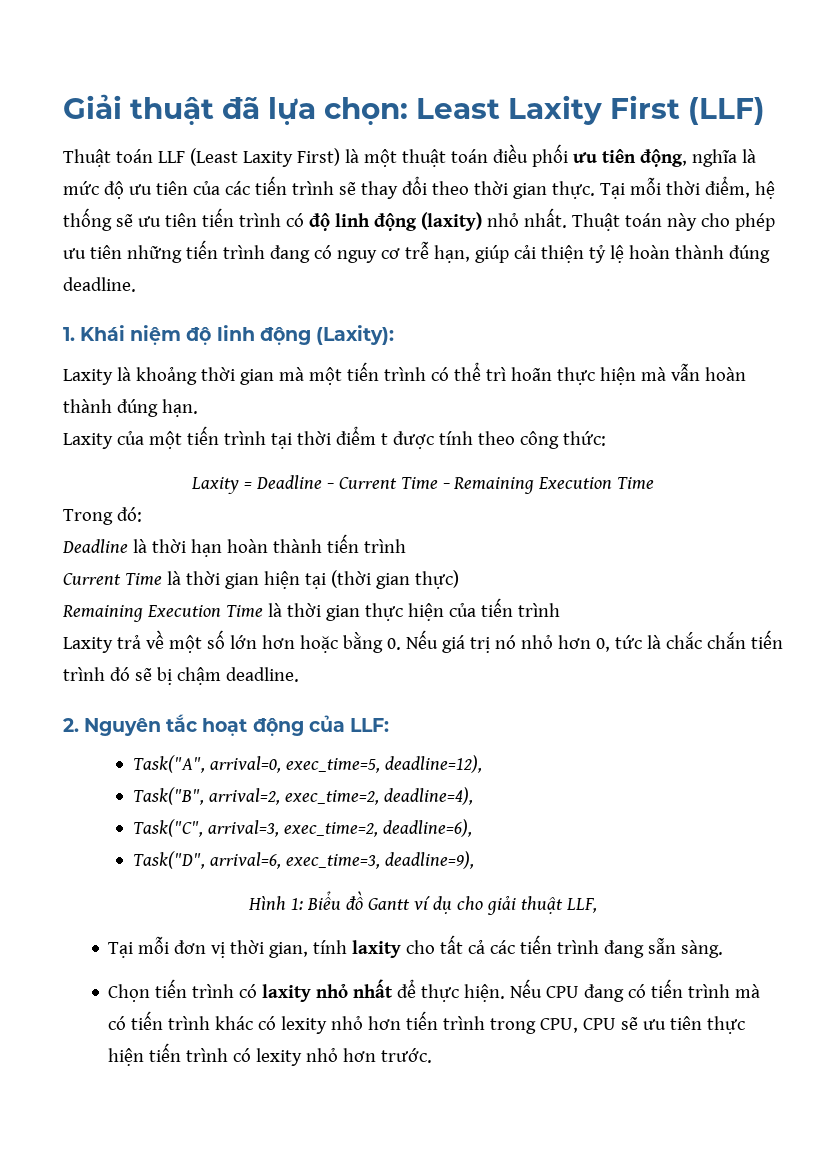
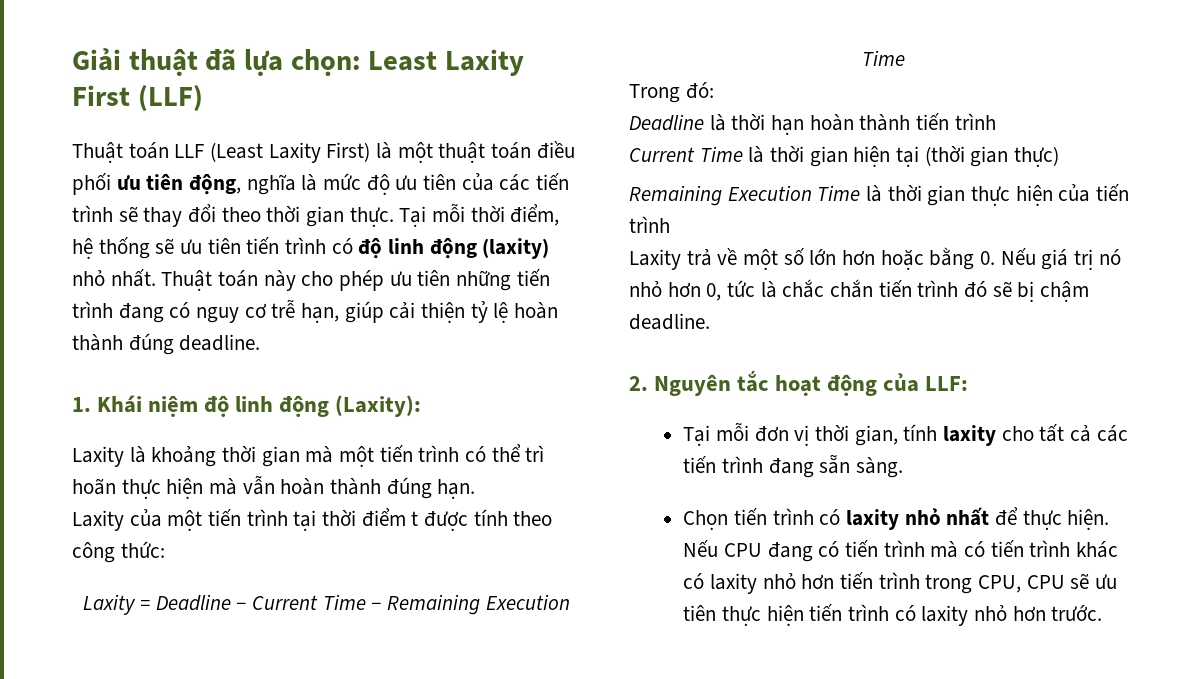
[133,755,483,773] [133,787,474,805] [133,819,473,837] [133,851,475,869] [248,891,597,915] // Task("A", arrival=0, exec_time=5, deadline=12), // Task("B", arrival=2, exec_time=2, deadline=4), // Task("C", arrival=3, exec_time=2, deadline=6), // Task("D", arrival=6, exec_time=3, deadline=9), // Hình 1: Biểu đồ Gantt ví dụ cho giải thuật LLF, -> (969, 383) none
[281,1016,328,1034] lexity -> [709,573,757,594] laxity
[256,1048,303,1066] lexity -> [921,605,969,626] laxity

